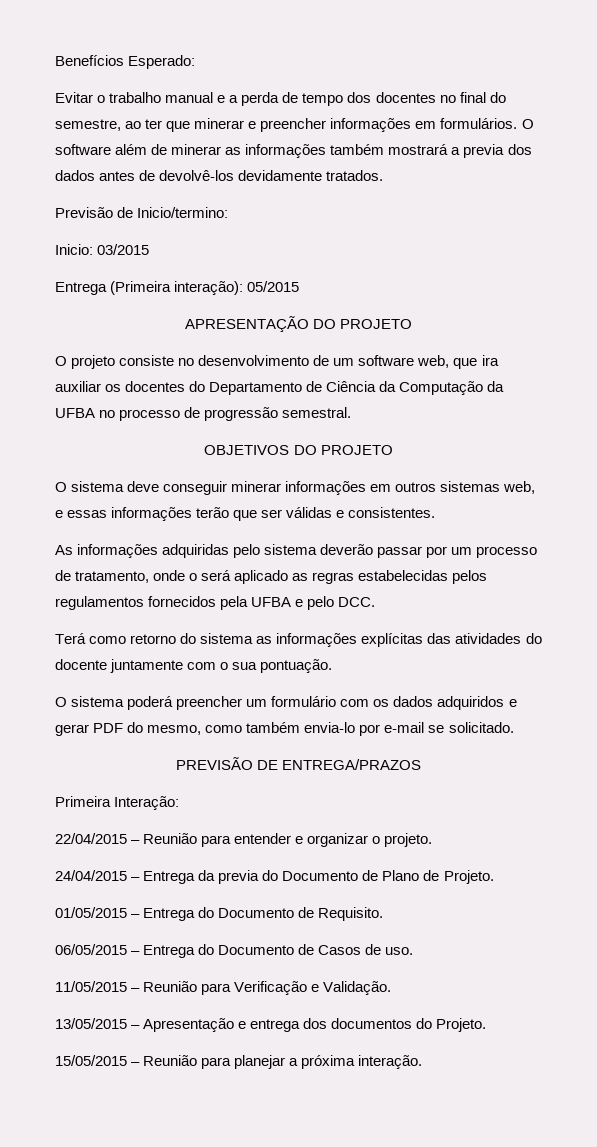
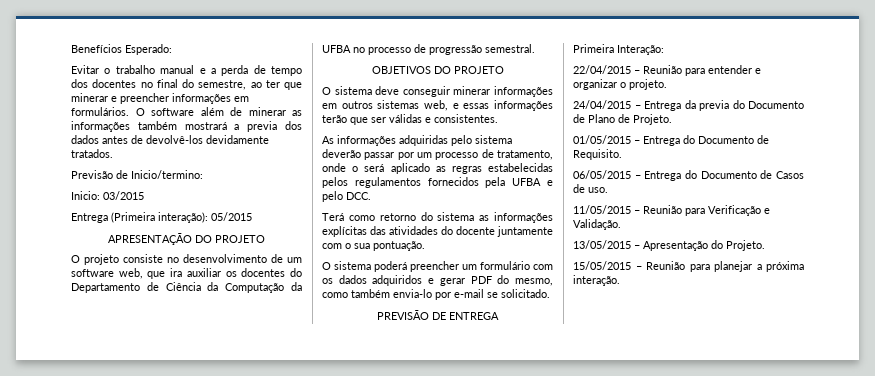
[282,759,422,770] ENTREGA/PRAZOS -> [449,312,499,320] ENTREGA
[238,1018,413,1032] e entrega dos documentos -> (708, 246) none

